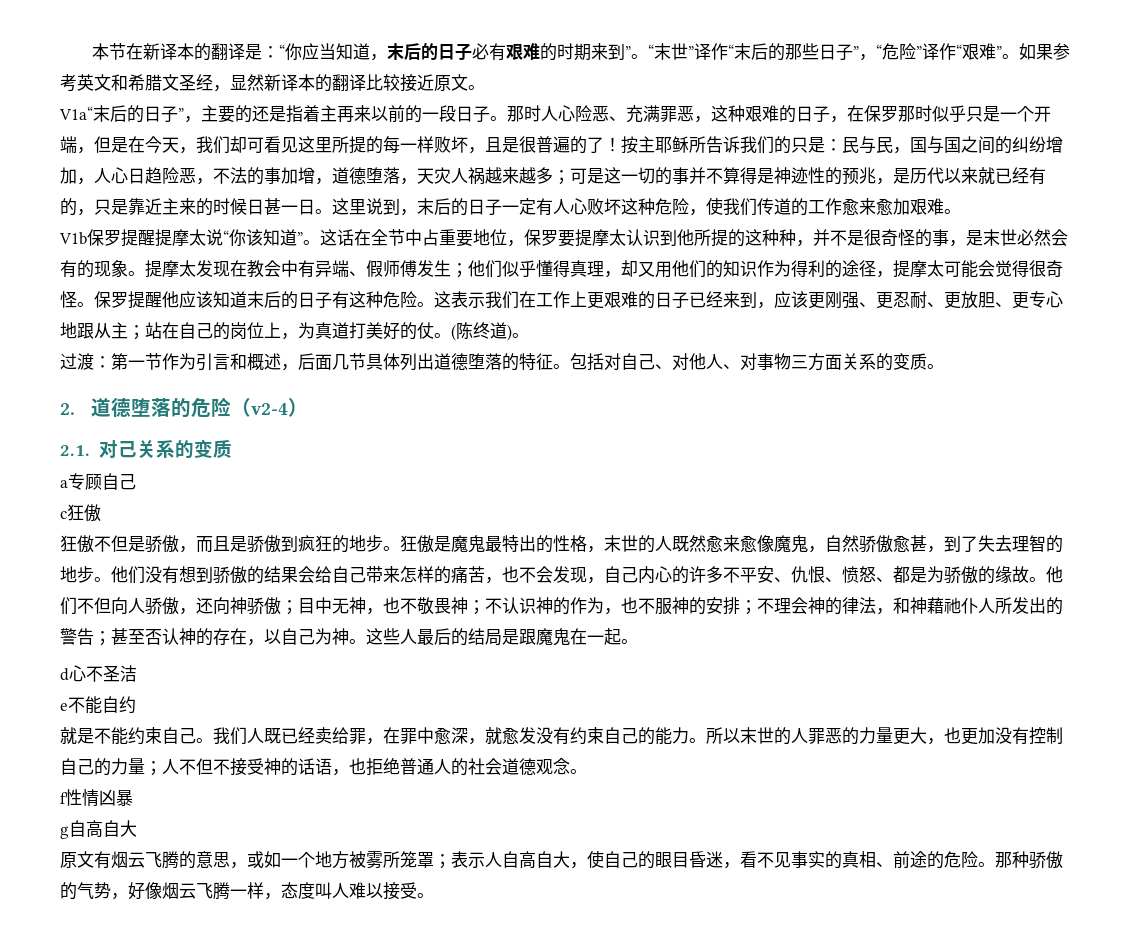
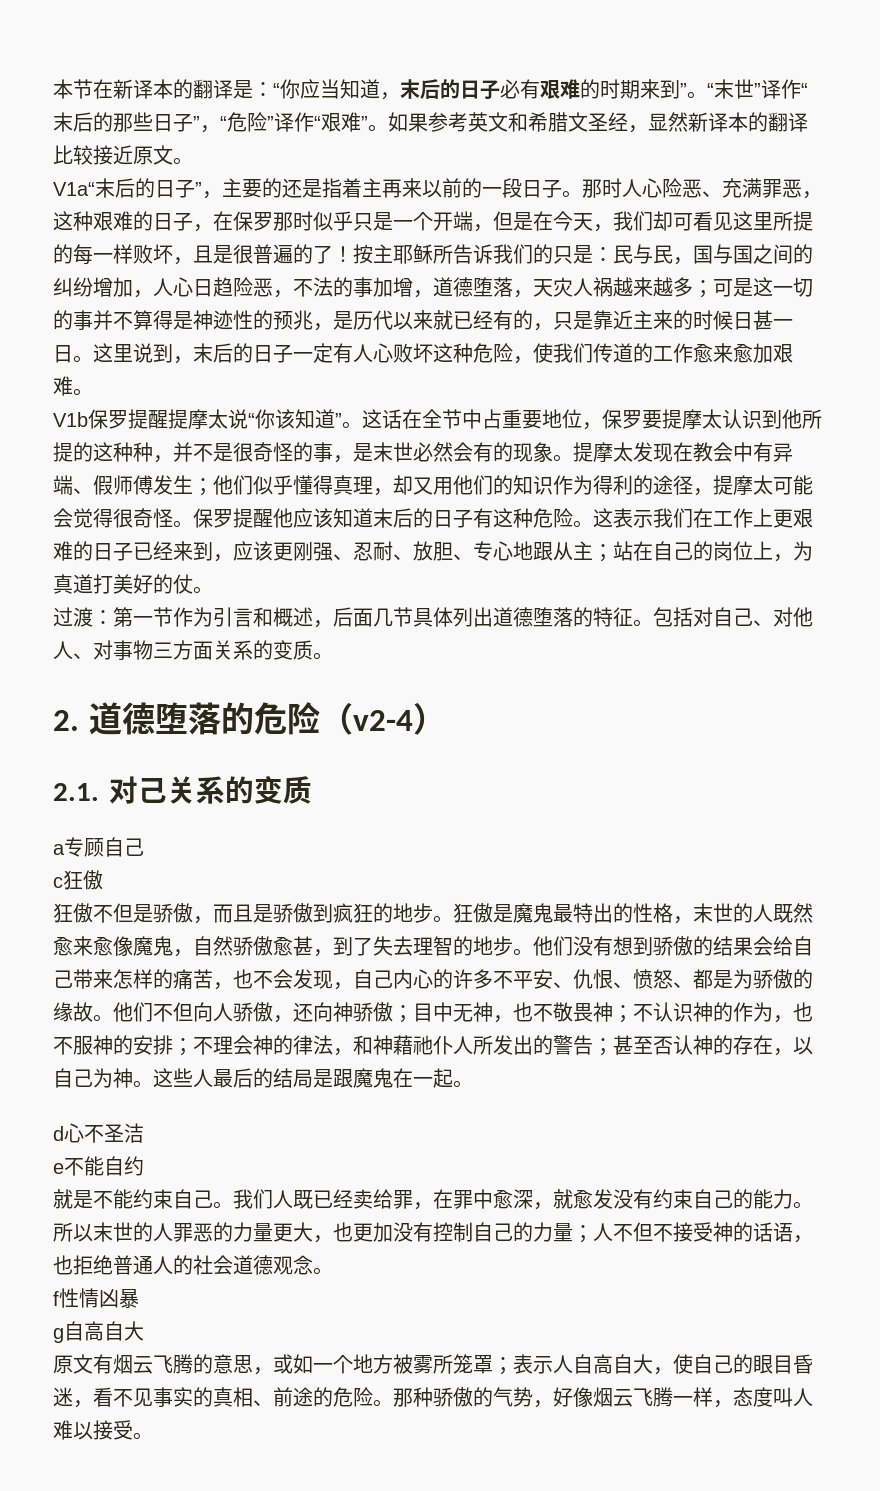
[876,291,1029,309] 更忍耐、更放胆、更 -> [353,541,473,561] 忍耐、放胆、
[451,322,529,341] (陈终道)。 -> (213, 590) none

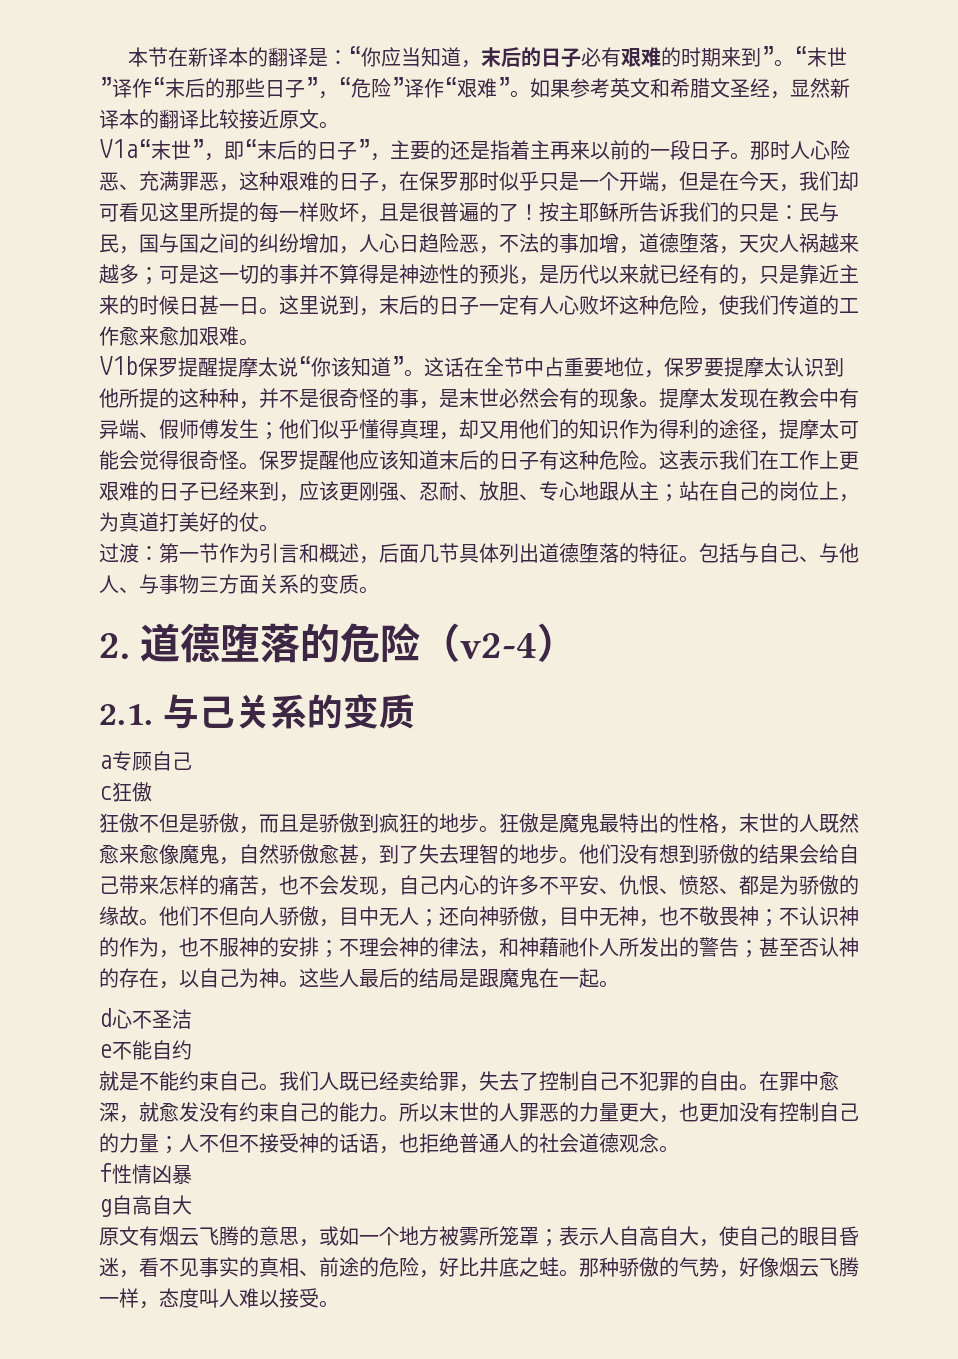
(115, 188) none -> [171,139,277,161] 世”，即“末
[693,607,813,627] [53,640,113,660] 对自己、对他人、对 -> [739,543,859,563] [99,574,159,594] 与自己、与他人、与
[109,776,138,804] 对 -> [163,694,199,729] 与
(293, 1019) none -> [339,906,439,927] 目中无人；
[393,1005,413,1023] ； -> [539,919,559,927] ，
(433, 1206) none -> [479,1071,759,1091] 失去了控制自己不犯罪的自由。
(373, 1397) none -> [419,1257,559,1278] ，好比井底之蛙

